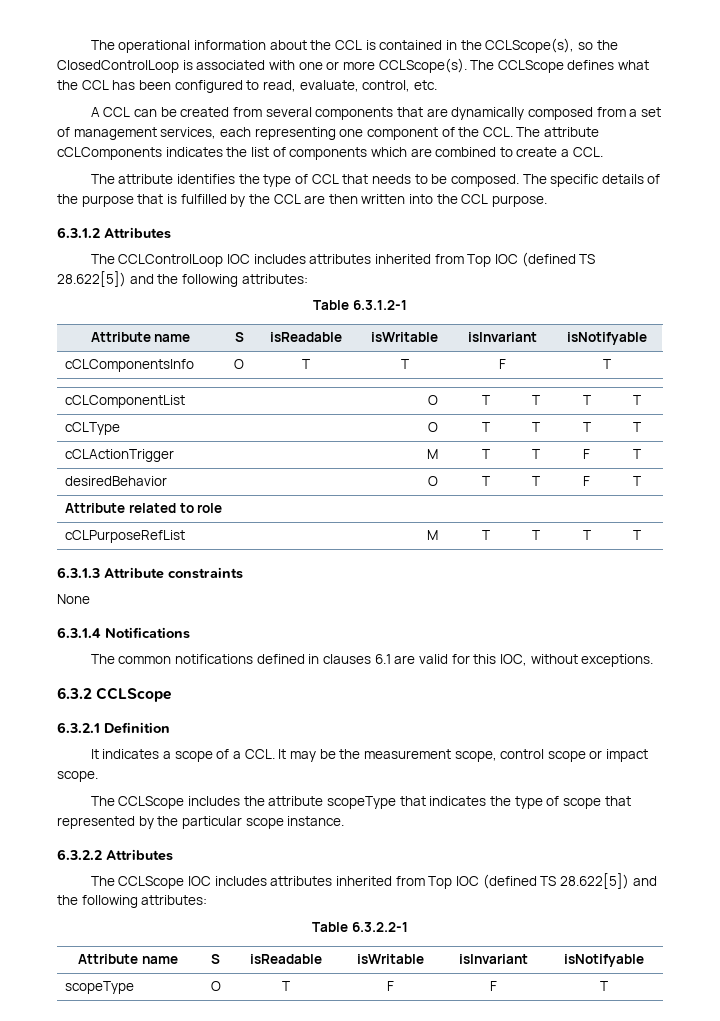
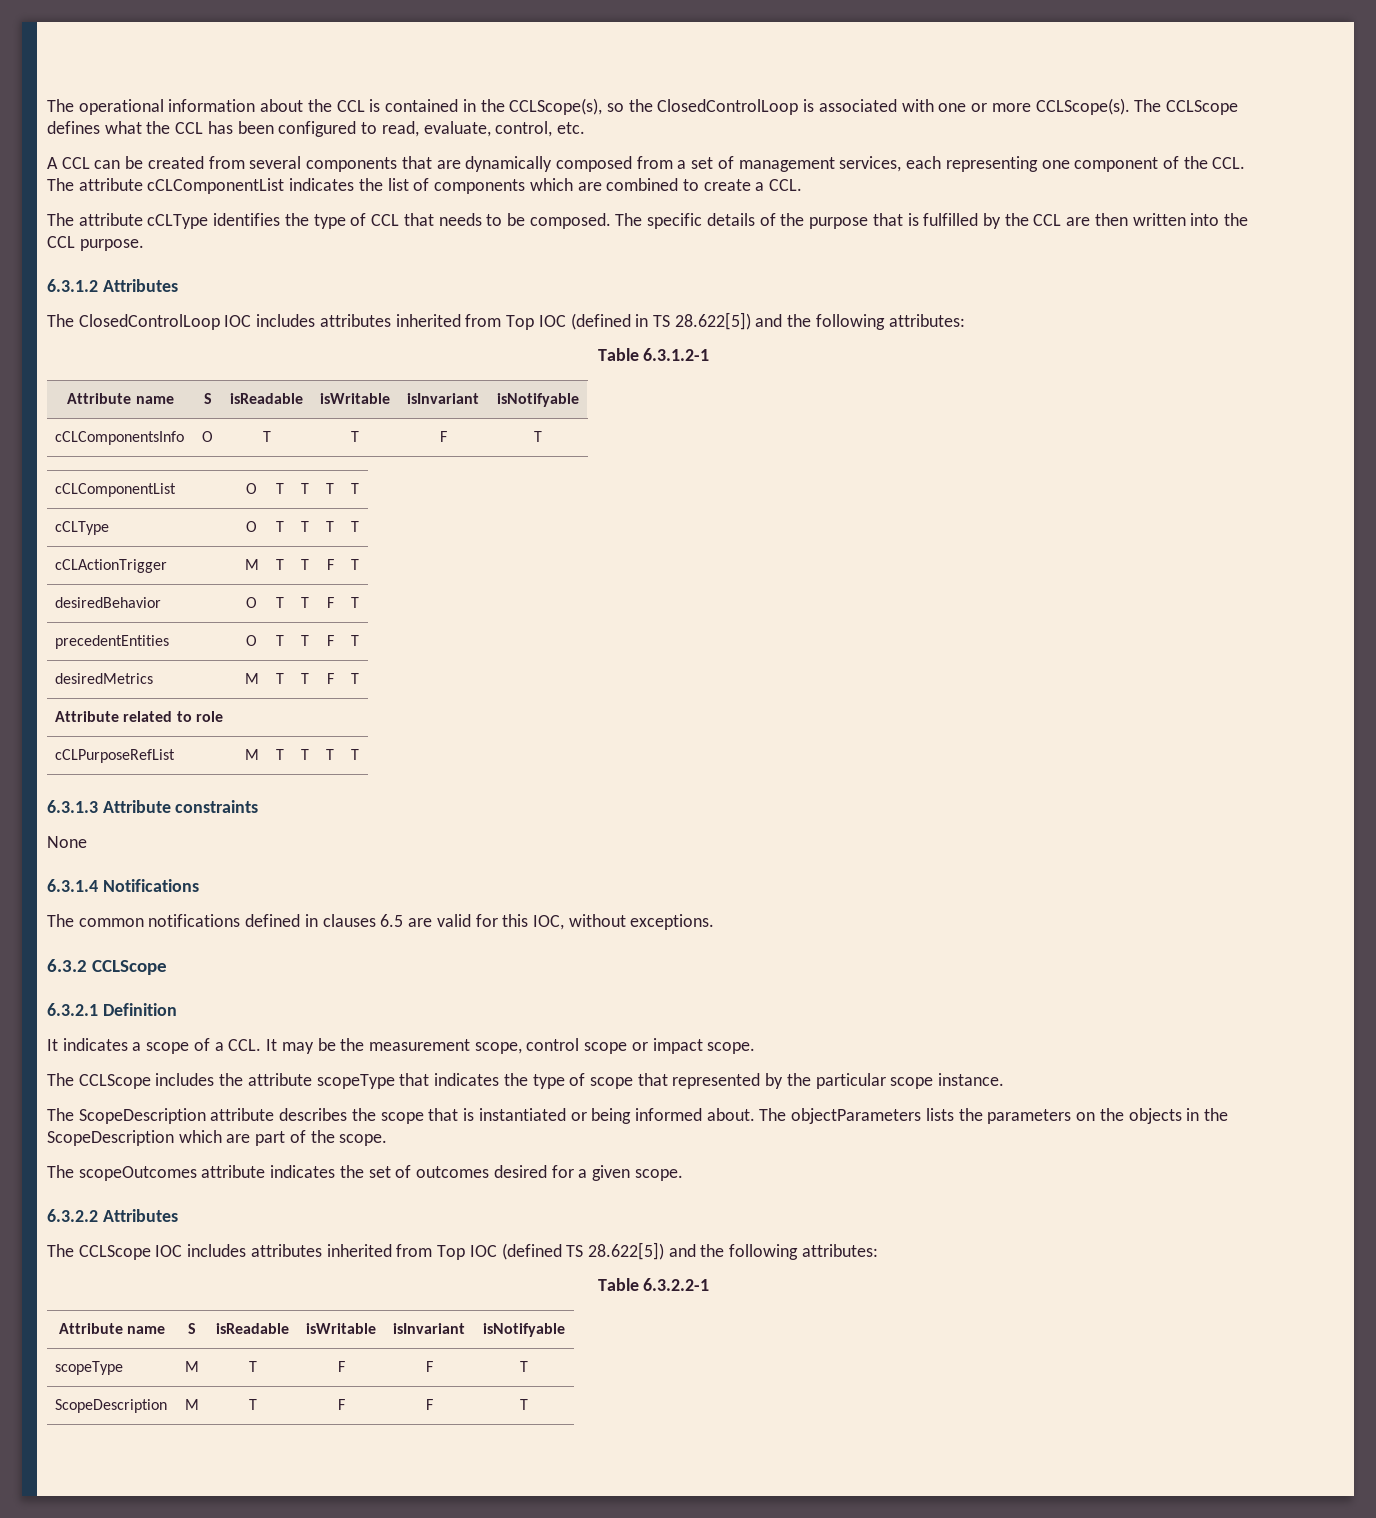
[57,147,162,160] cCLComponents -> [147,178,285,194] cCLComponentList
(174, 179) none -> [147,214,209,229] cCLType
[118,252,576,267] CCLControlLoop IOC includes attributes inherited from Top IOC (defined -> [78,313,649,330] ClosedControlLoop IOC includes attributes inherited from Top IOC (defined in
(641, 481) none -> [55,635,170,649] [246,635,257,646] [276,635,284,646] [301,635,309,646] [326,635,334,646] [351,635,359,646] [55,673,154,684] [244,673,259,684] [276,673,284,684] [301,673,309,684] [326,673,334,684] [351,673,359,684] // precedentEntities | O | T | T | F | T // desiredMetrics | M | T | T | F | T
[374,654,391,664] 6.1 -> [380,914,404,927] 6.5
(345, 821) none -> [47,1108,1228,1124] [47,1130,388,1146] [47,1165,683,1181] // The ScopeDescription attribute describes the scope that is instantiated or being informed about. The objectParameters lists the parameters on the objects in the ScopeDescription which are part of the scope. // The scopeOutcomes attribute indicates the set of outcomes desired for a given scope.
[210,981,221,991] [282,981,290,991] [387,981,394,991] [489,981,497,991] [599,981,608,991] O | T | F | F | T -> [185,1361,199,1372] [248,1361,257,1372] [337,1361,345,1372] [425,1361,433,1372] [519,1361,528,1372] [55,1399,168,1413] [185,1399,199,1410] [248,1399,257,1410] [337,1399,345,1410] [425,1399,433,1410] [519,1399,528,1410] M | T | F | F | T // ScopeDescription | M | T | F | F | T

